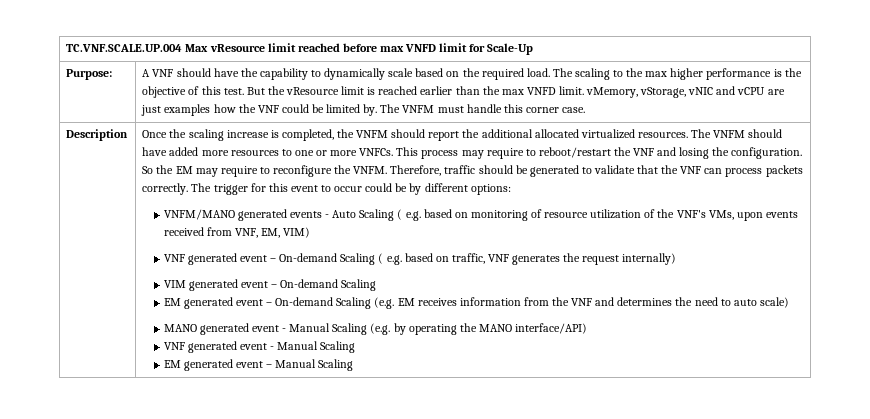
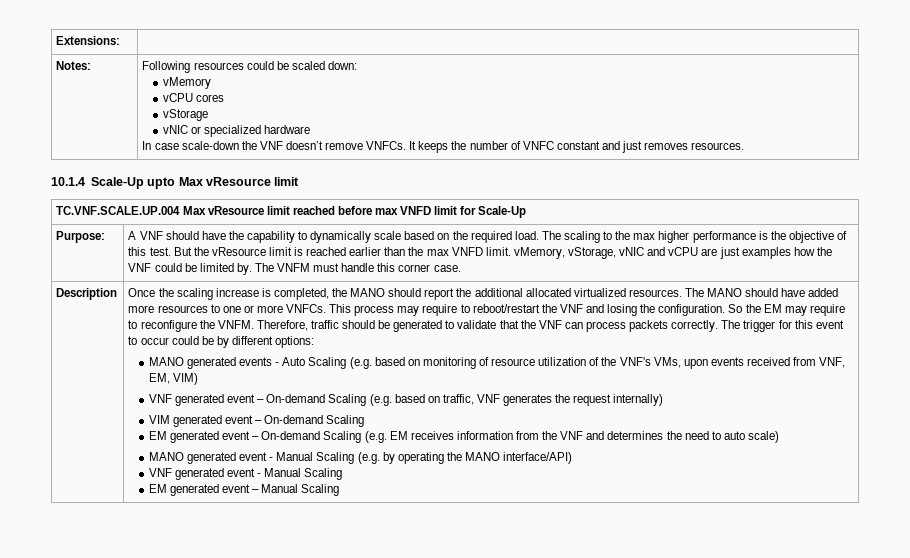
(66, 48) none -> [56,36,121,45] [56,61,92,70] [142,61,357,73] [162,77,211,89] [162,93,225,102] [162,109,208,121] [162,125,311,137] [142,141,745,153] [51,177,300,189] Extensions: | // Notes: | Following resources could be scaled down: // vMemory // vCPU cores // vStorage // vNIC or specialized hardware // In case scale-down the VNF doesn’t remove VNFCs. It keeps the number of VNFC constant and just removes resources. // 10.1.4 Scale-Up upto Max vResource limit //
[356,130,389,138] VNFM -> [350,288,386,297] MANO
[713,130,746,138] VNFM -> [707,288,743,297] MANO
[163,209,235,220] VNFM/MANO -> [148,357,184,366] MANO
[397,209,421,221] ( e.g. -> [349,357,372,369] (e.g.
[378,253,402,265] ( e.g. -> [369,394,392,406] (e.g.

